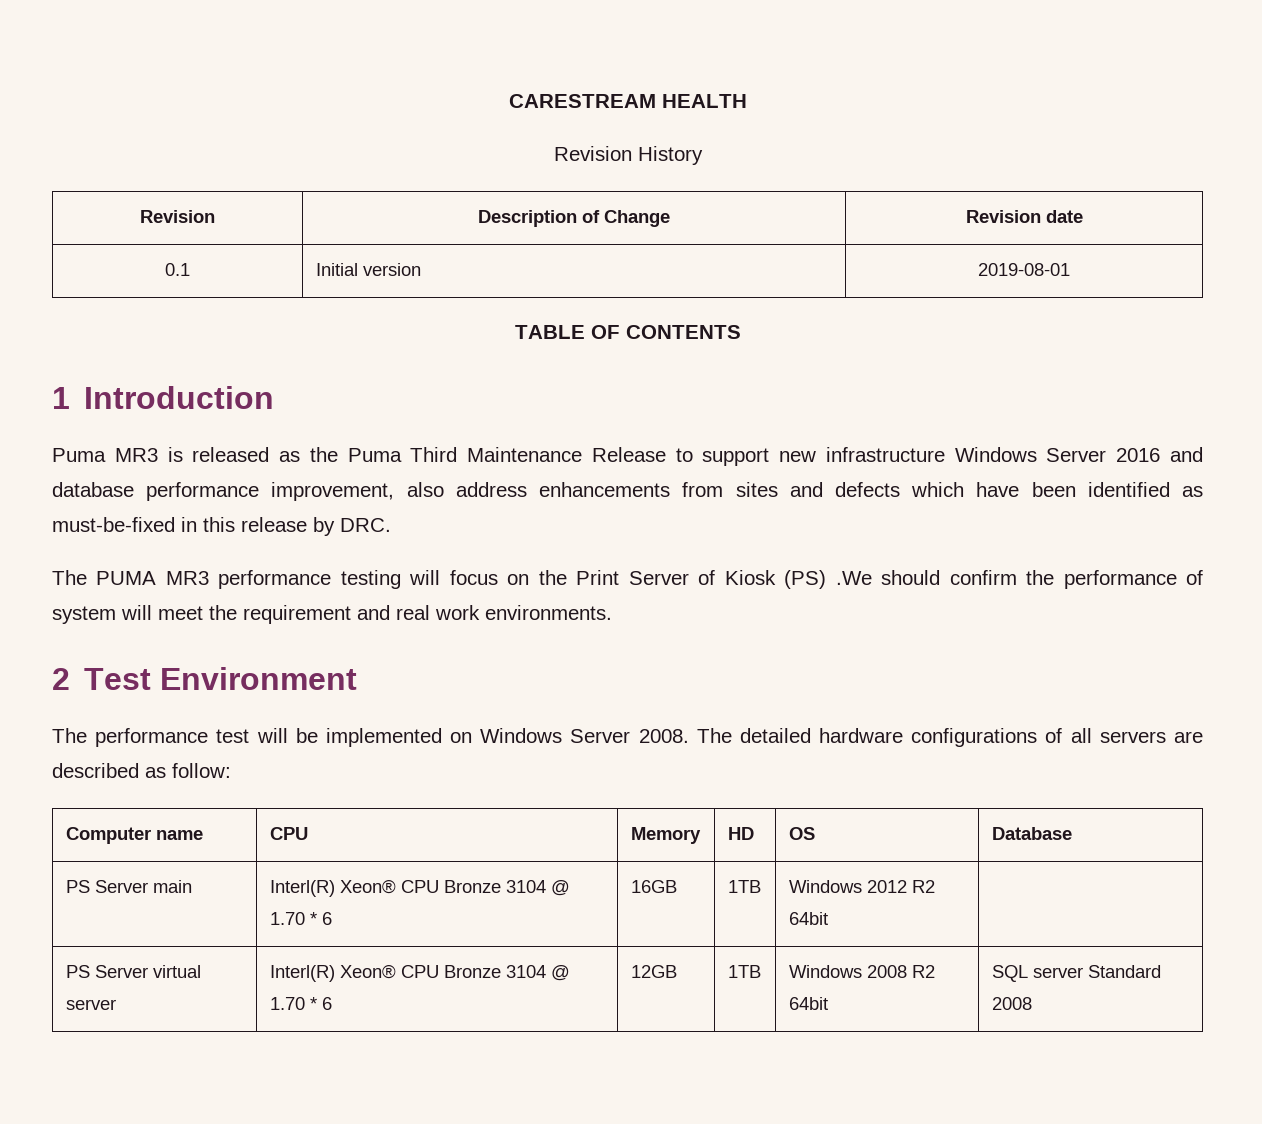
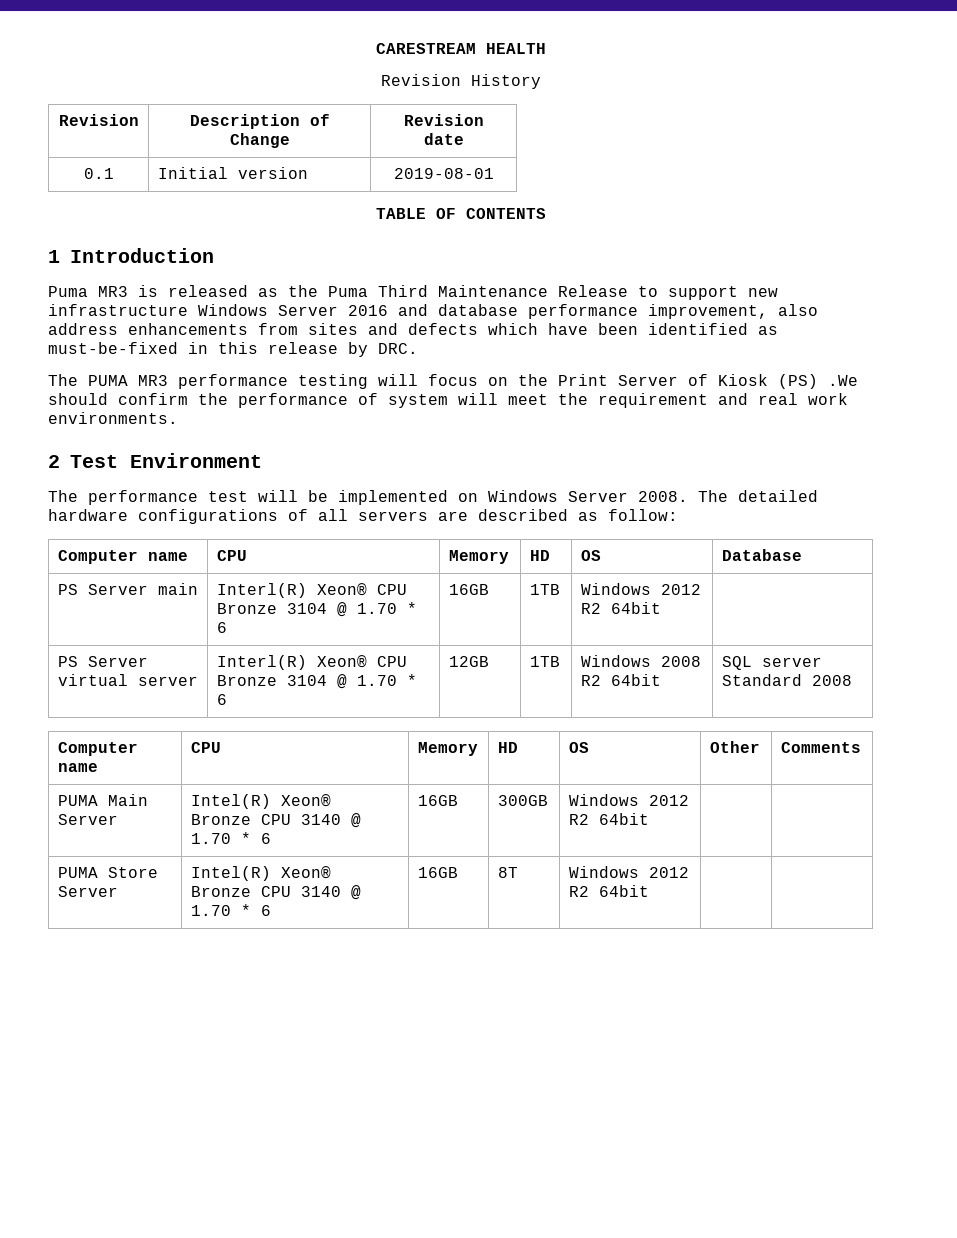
(1032, 1003) none -> [57,742,138,756] [57,763,98,772] [190,742,221,753] [417,742,478,756] [497,742,518,753] [568,742,589,753] [709,741,760,753] [780,742,861,753] [57,794,148,806] [57,814,118,825] [190,794,331,809] [190,813,361,828] [190,832,271,844] [417,795,458,806] [497,795,548,806] [568,794,689,806] [568,813,649,825] [57,867,158,878] [57,886,118,897] [190,866,331,881] [190,885,361,900] [190,904,271,916] [417,867,458,878] [497,867,518,878] [568,866,689,878] [568,885,649,897] // Computer name | CPU | Memory | HD | OS | Other | Comments // PUMA Main Server | Intel(R) Xeon® Bronze CPU 3140 @ 1.70 * 6 | 16GB | 300GB | Windows 2012 R2 64bit | | // PUMA Store Server | Intel(R) Xeon® Bronze CPU 3140 @ 1.70 * 6 | 16GB | 8T | Windows 2012 R2 64bit | |

